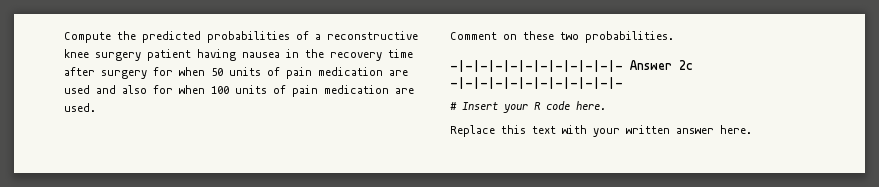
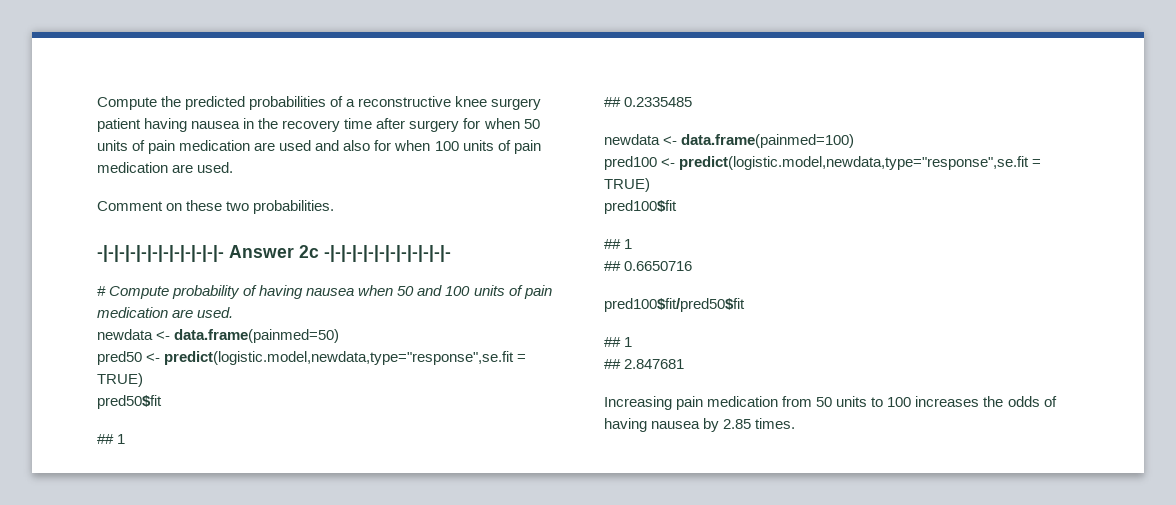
[462,101,606,113] [450,125,752,137] Insert your R code here. // Replace this text with your written answer here. -> [109,285,552,299] [97,307,234,318] [97,329,340,343] [97,351,527,365] [97,373,143,387] [97,395,162,409] [97,434,126,444] [604,97,693,107] [604,134,855,148] [604,156,1042,170] [604,178,650,192] [604,200,677,214] [604,239,633,249] [604,261,693,271] [604,298,745,312] [604,337,633,347] [604,359,685,369] [604,396,1057,410] [604,418,796,432] Compute probability of having nausea when 50 and 100 units of pain medication are used. // newdata <- data.frame(painmed=50) // pred50 <- predict(logistic.model,newdata,type="response",se.fit = TRUE) // pred50$fit // ## 1 // ## 0.2335485 // newdata <- data.frame(painmed=100) // pred100 <- predict(logistic.model,newdata,type="response",se.fit = TRUE) // pred100$fit // ## 1 // ## 0.6650716 // pred100$fit/pred50$fit // ## 1 // ## 2.847681 // Increasing pain medication from 50 units to 100 increases the odds of having nausea by 2.85 times.

